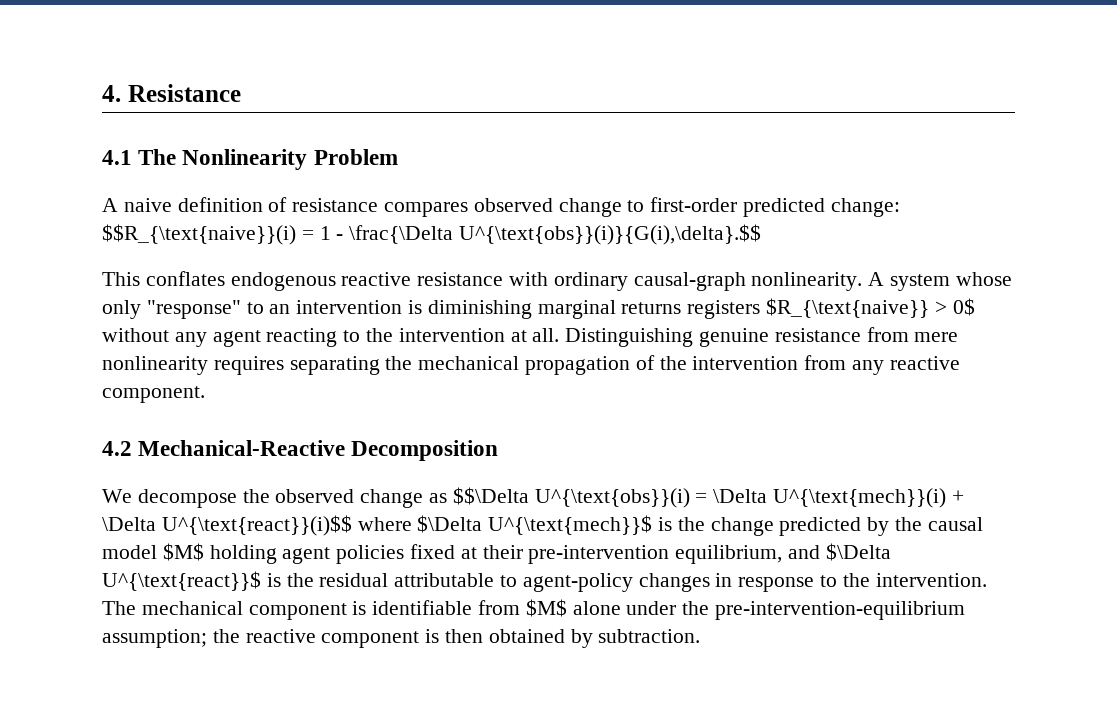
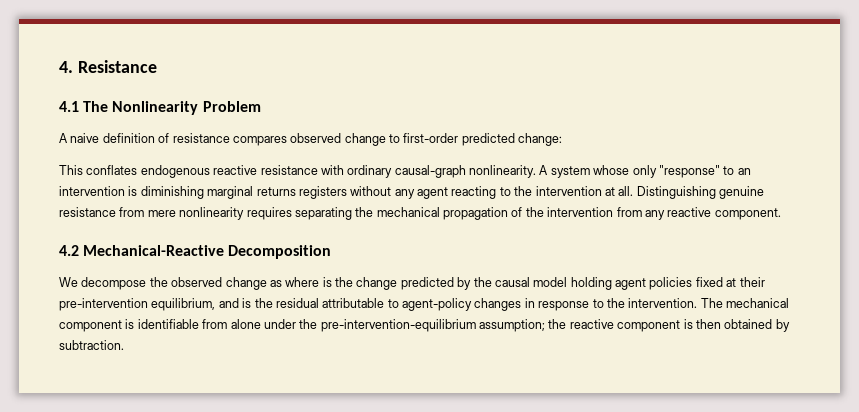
[102,224,762,245] $$R_{\text{naive}}(i) = 1 - \frac{\Delta U^{\text{obs}}(i)}{G(i),\delta}.$$ -> (563, 139) none
[766,298,975,318] $R_{\text{naive}} > 0$ -> (347, 192) none
[452,487,964,508] [102,515,653,536] $$\Delta U^{\text{obs}}(i) = \Delta U^{\text{mech}}(i) + \Delta U^{\text{react}}(i)$$ where $\Delta U^{\text{mech}}$ -> [285,277,320,287] where
[162,543,204,561] $M$ -> (568, 282) none
[825,543,891,561] [102,571,261,591] $\Delta U^{\text{react}}$ -> (239, 303) none
[525,599,567,617] $M$ -> (228, 324) none

